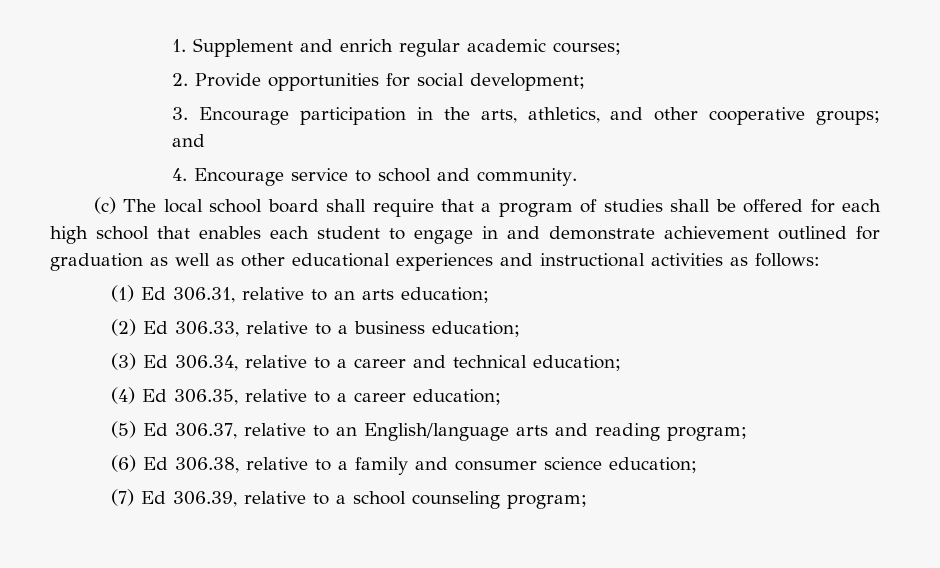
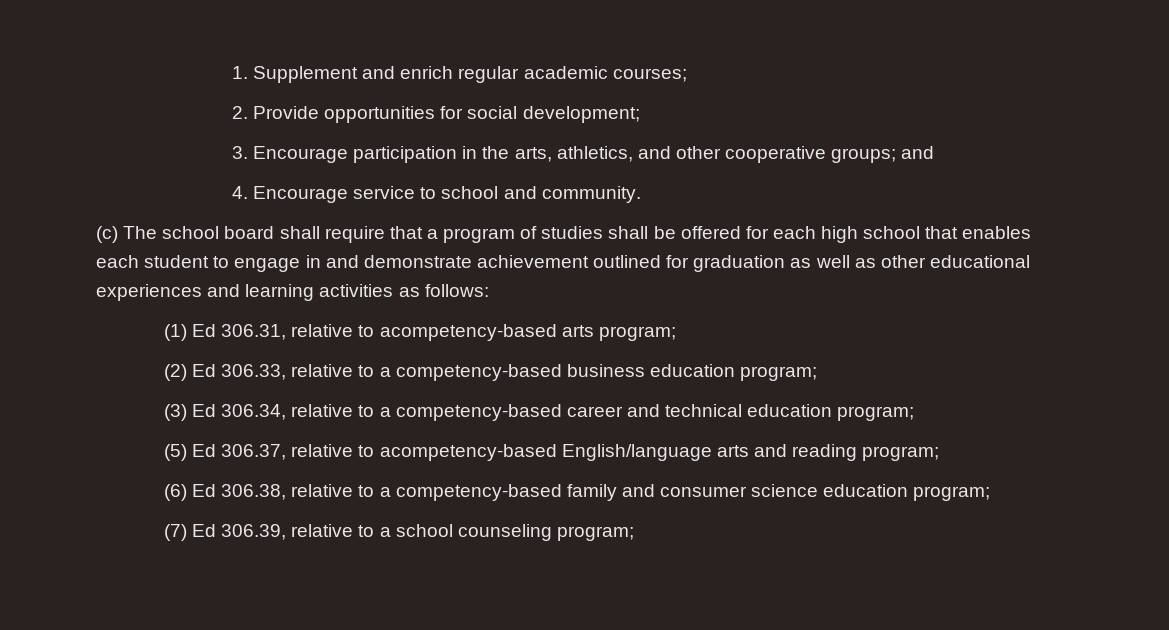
[163,199,203,213] local -> (158, 232) none
[540,253,645,267] instructional -> [245,284,315,301] learning
[334,287,490,303] an arts education; -> [379,324,676,341] acompetency-based arts program;
[354,321,521,337] business education; -> [395,364,818,381] competency-based business education program;
(348, 363) none -> [395,404,562,421] competency-based
[533,355,622,371] [111,387,502,405] education; // (4) Ed 306.35, relative to a career education; -> [747,404,915,421] education program;
[336,427,358,436] an -> [379,444,557,461] acompetency-based
(349, 465) none -> [395,484,562,501] competency-based
[609,457,698,473] education; -> [823,484,991,501] education program;

